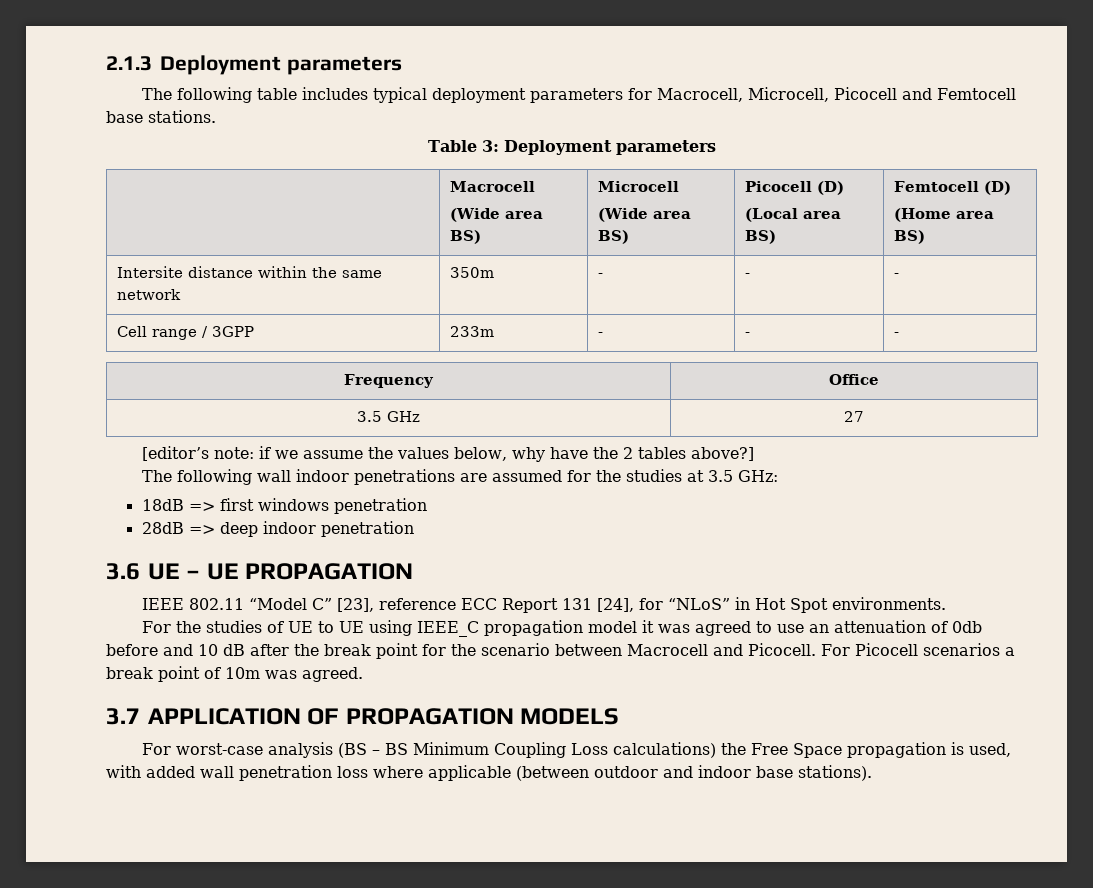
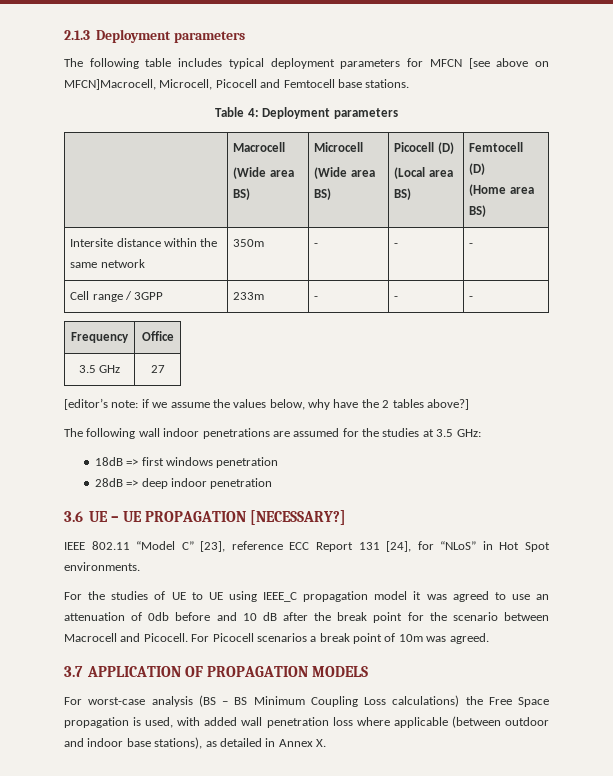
[656,88,743,102] Macrocell, -> [429,58,550,69] [64,79,156,90] MFCN [see above on MFCN]Macrocell,
[481,140,499,152] 3: -> [247,108,259,117] 4:
(414, 571) none -> [250,510,347,525] [NECESSARY?]
[798,765,872,781] stations). -> [154,737,326,749] stations), as detailed in Annex X.

